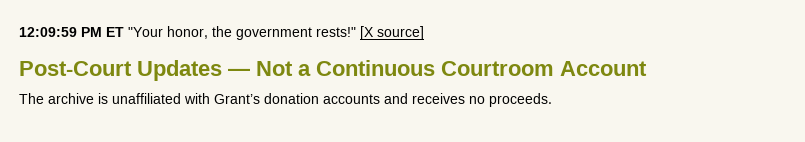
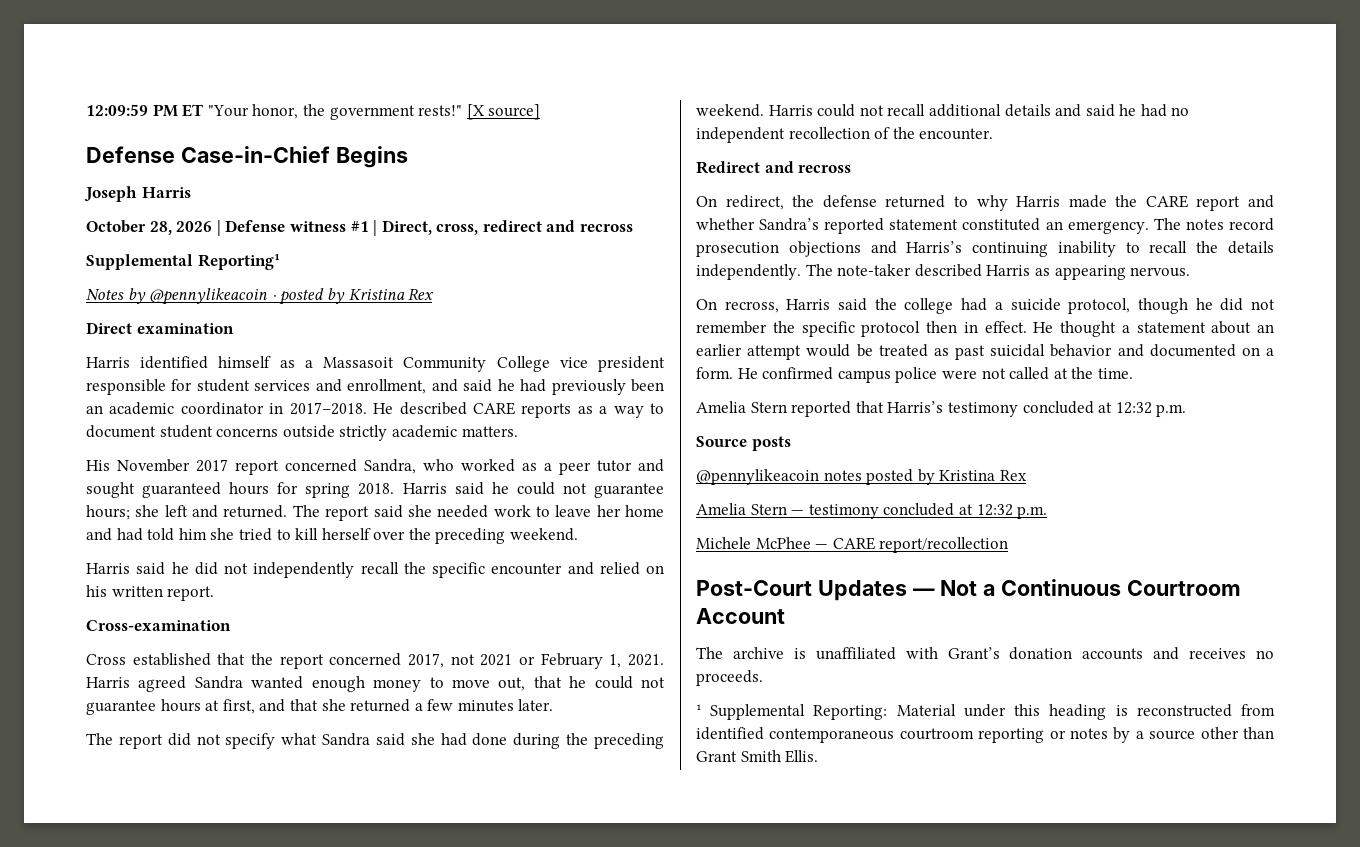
(424, 33) none -> [86,146,408,168] [84,186,191,202] [86,220,634,236] [86,253,280,270] [86,288,435,305] [86,322,234,334] [86,356,665,372] [86,379,664,395] [86,402,664,418] [86,425,518,441] [86,459,664,475] [86,482,664,498] [86,505,664,521] [86,528,579,544] [86,562,664,578] [86,585,215,601] [86,620,231,631] [86,653,664,669] [86,676,666,692] [86,699,554,715] [86,733,665,749] [696,104,1190,117] [696,127,994,143] [696,161,852,174] [696,195,1274,211] [696,218,1274,234] [696,241,1274,257] [696,264,1191,280] [696,298,1275,314] [696,321,1274,337] [696,344,1274,360] [696,367,1133,383] [696,401,1187,417] [696,436,791,451] [696,469,1027,485] [696,503,1048,519] [696,537,1009,553] // Defense Case-in-Chief Begins // Joseph Harris // October 28, 2026 | Defense witness #1 | Direct, cross, redirect and recross // Supplemental Reporting¹ // Notes by @pennylikeacoin · posted by Kristina Rex // Direct examination // Harris identified himself as a Massasoit Community College vice president responsible for student services and enrollment, and said he had previously been an academic coordinator in 2017–2018. He described CARE reports as a way to document student concerns outside strictly academic matters. // His November 2017 report concerned Sandra, who worked as a peer tutor and sought guaranteed hours for spring 2018. Harris said he could not guarantee hours; she left and returned. The report said she needed work to leave her home and had told him she tried to kill herself over the preceding weekend. // Harris said he did not independently recall the specific encounter and relied on his written report. // Cross-examination // Cross established that the report concerned 2017, not 2021 or February 1, 2021. Harris agreed Sandra wanted enough money to move out, that he could not guarantee hours at first, and that she returned a few minutes later. // The report did not specify what Sandra said she had done during the preceding weekend. Harris could not recall additional details and said he had no independent recollection of the encounter. // Redirect and recross // On redirect, the defense returned to why Harris made the CARE report and whether Sandra’s reported statement constituted an emergency. The notes record prosecution objections and Harris’s continuing inability to recall the details independently. The note-taker described Harris as appearing nervous. // On recross, Harris said the college had a suicide protocol, though he did not remember the specific protocol then in effect. He thought a statement about an earlier attempt would be treated as past suicidal behavior and documented on a form. He confirmed campus police were not called at the time. // Amelia Stern reported that Harris’s testimony concluded at 12:32 p.m. // Source posts // @pennylikeacoin notes posted by Kristina Rex // Amelia Stern — testimony concluded at 12:32 p.m. // Michele McPhee — CARE report/recollection
(552, 100) none -> [696,704,1275,720] [696,727,1274,743] [696,750,819,763] // ¹ Supplemental Reporting: Material under this heading is reconstructed from identified contemporaneous courtroom reporting or notes by a source other than Grant Smith Ellis.

